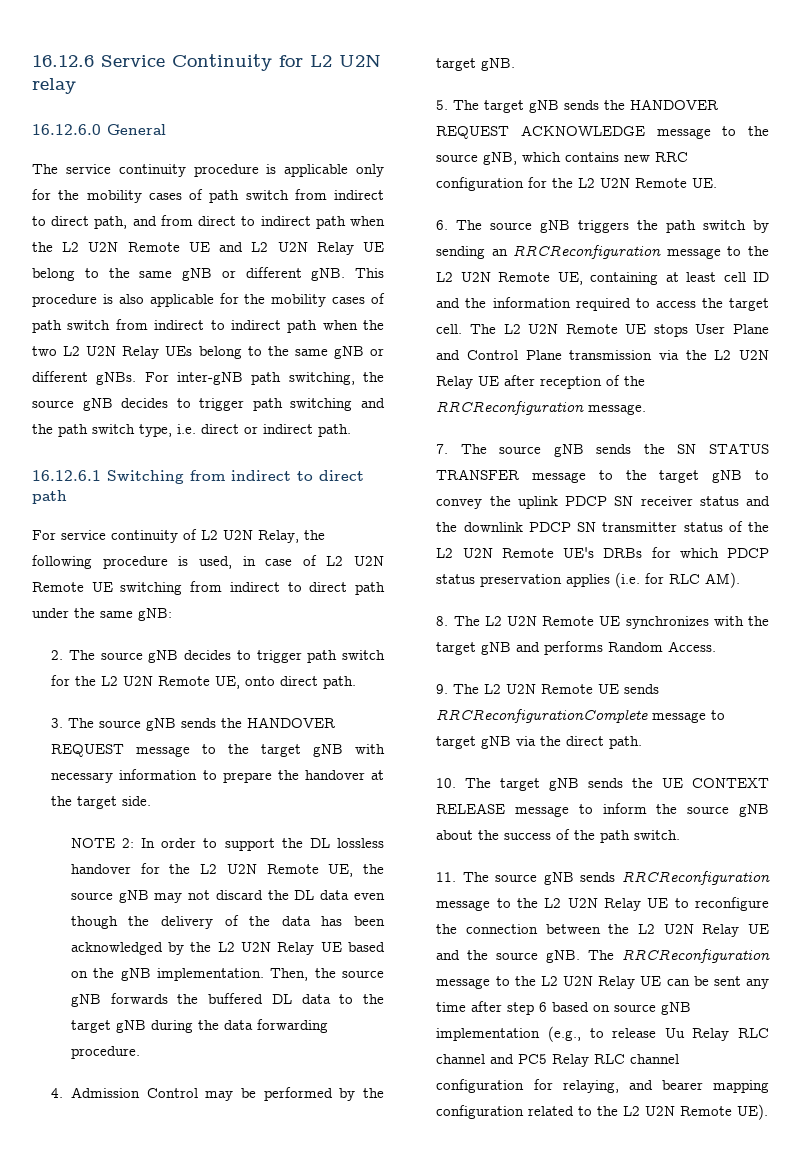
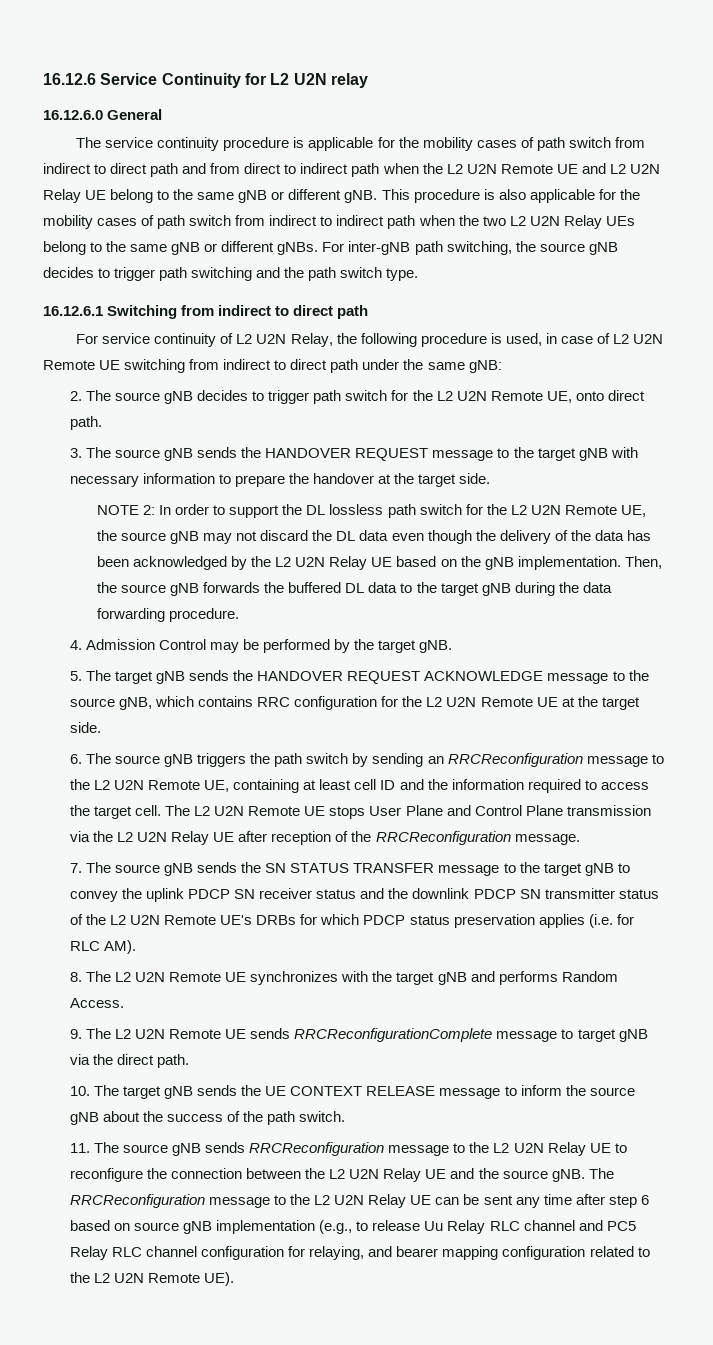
[356,164,385,177] only -> (374, 144) none
[94,216,128,229] path, -> [150,163,179,177] path
[139,424,351,437] type, i.e. direct or indirect path. -> [386,268,419,281] type.
[70,864,131,874] handover -> [387,504,462,518] path switch
[624,155,651,162] new -> (254, 701) none
[692,178,718,188] UE. -> [536,696,640,710] [70,722,102,733] UE at the target side.

